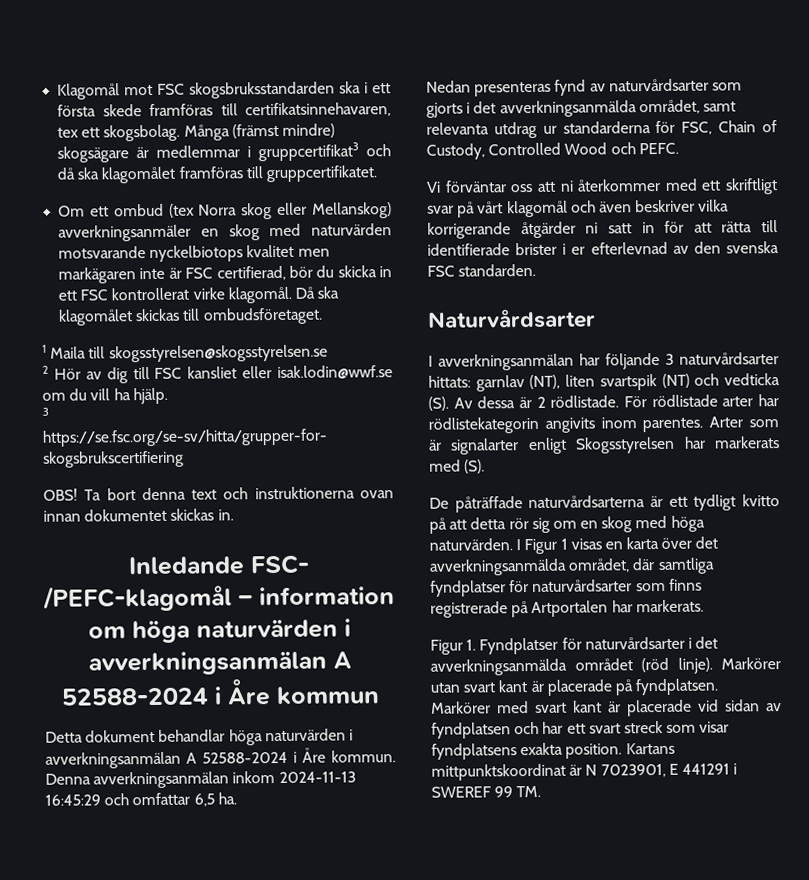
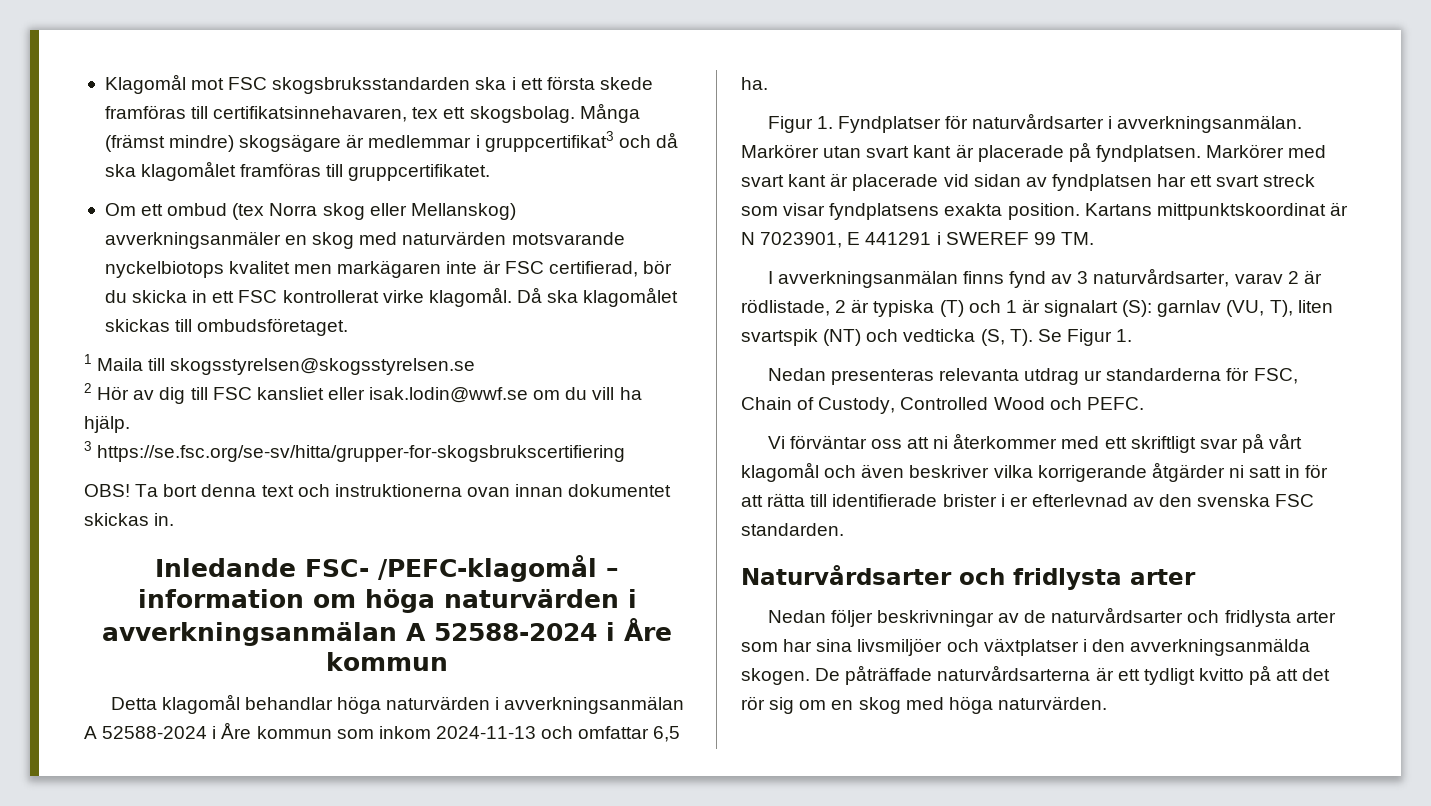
[85,729,156,743] dokument -> [161,694,240,714] klagomål
[331,750,396,763] [45,771,230,789] kommun. Denna avverkningsanmälan -> [256,726,374,739] kommun som
[45,794,101,806] 16:45:29 -> (536, 732) none
[426,78,742,97] [426,99,736,118] Nedan presenteras fynd av naturvårdsarter som gjorts i det avverkningsanmälda området, samt -> [767,113,1303,133] [741,142,1327,162] [741,173,1316,191] [741,202,1348,220] [741,232,1094,248] [767,268,1322,288] [741,299,1333,317] [741,329,1133,346] [767,368,934,385] Figur 1. Fyndplatser för naturvårdsarter i avverkningsanmälan. Markörer utan svart kant är placerade på fyndplatsen. Markörer med svart kant är placerade vid sidan av fyndplatsen har ett svart streck som visar fyndplatsens exakta position. Kartans mittpunktskoordinat är N 7023901, E 441291 i SWEREF 99 TM. // I avverkningsanmälan finns fynd av 3 naturvårdsarter, varav 2 är rödlistade, 2 är typiska (T) och 1 är signalart (S): garnlav (VU, T), liten svartspik (NT) och vedticka (S, T). Se Figur 1. // Nedan presenteras
[428,352,779,371] [428,373,780,392] [428,394,779,411] [428,416,779,434] [428,436,780,455] [429,459,486,474] // I avverkningsanmälan har följande 3 naturvårdsarter hittats: garnlav (NT), liten svartspik (NT) och vedticka (S). Av dessa är 2 rödlistade. För rödlistade arter har rödlistekategorin angivits inom parentes. Arter som är signalarter enligt Skogsstyrelsen har markerats med (S). // -> [959,568,1196,590] [767,607,1336,627] [741,638,1311,656] [741,668,810,685] och fridlysta arter // Nedan följer beskrivningar av de naturvårdsarter och fridlysta arter som har sina livsmiljöer och växtplatser i den avverkningsanmälda skogen.
[470,517,507,530] detta -> [1302,668,1331,681] det
[516,536,719,555] [429,557,715,576] [430,578,702,597] [430,599,704,618] [430,636,719,655] [430,657,781,676] [430,678,720,696] [431,699,782,717] [431,720,730,739] [431,742,675,760] [431,763,738,781] [431,785,542,798] I Figur 1 visas en karta över det avverkningsanmälda området, där samtliga fyndplatser för naturvårdsarter som finns registrerade på Artportalen har markerats. // Figur 1. Fyndplatser för naturvårdsarter i det avverkningsanmälda området (röd linje). Markörer utan svart kant är placerade på fyndplatsen. Markörer med svart kant är placerade vid sidan av fyndplatsen och har ett svart streck som visar fyndplatsens exakta position. Kartans mittpunktskoordinat är N 7023901, E 441291 i SWEREF 99 TM. -> (1107, 703) none

